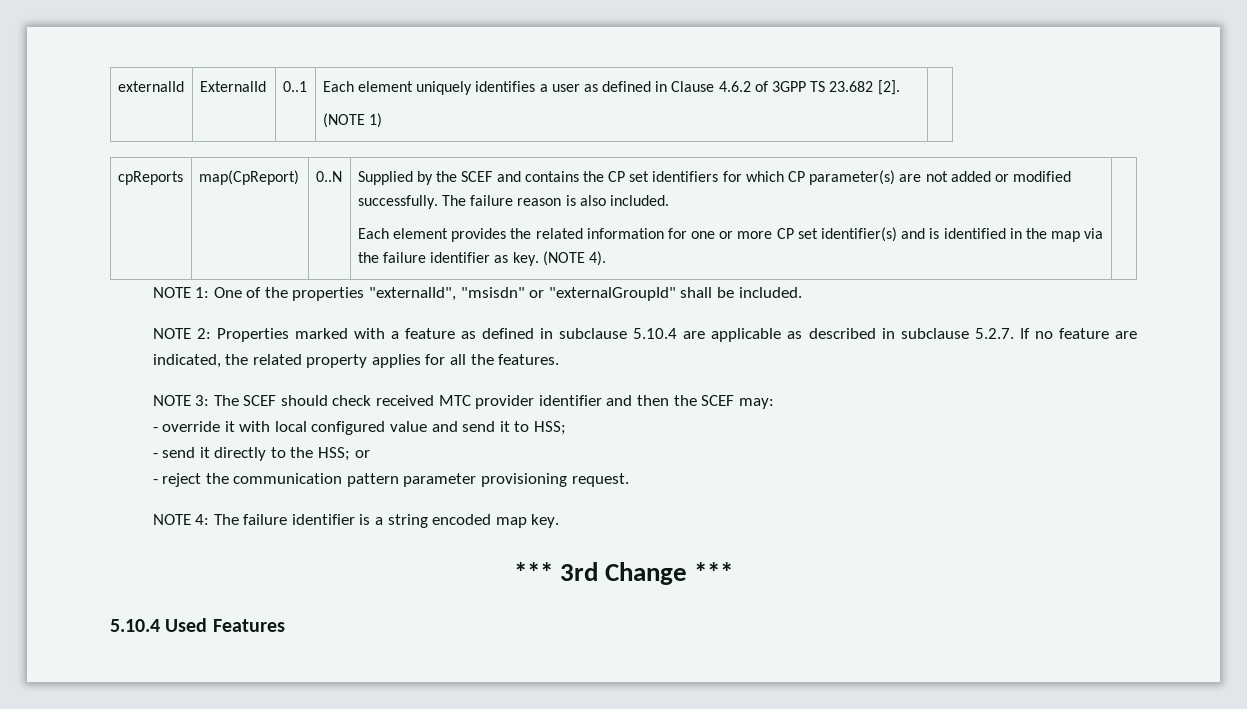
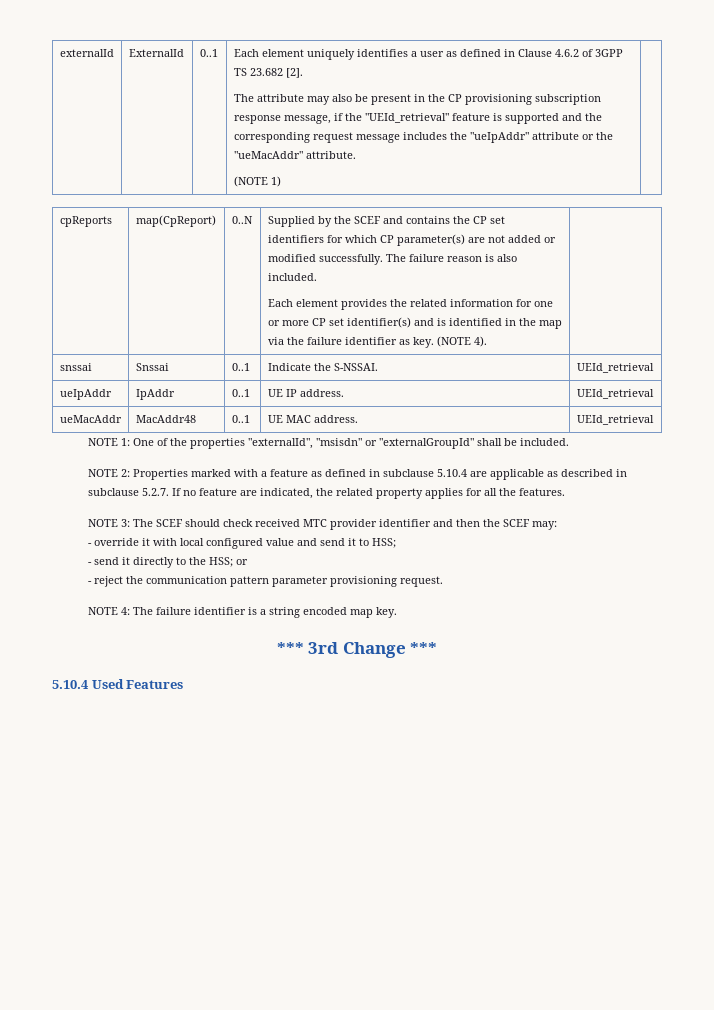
(900, 87) none -> [233,94,601,105] [233,113,602,124] [233,132,613,143] [233,151,356,159] // The attribute may also be present in the CP provisioning subscription response message, if the "UEId_retrieval" feature is supported and the corresponding request message includes the "ueIpAddr" attribute or the "ueMacAddr" attribute.
(606, 258) none -> [59,363,92,371] [135,363,169,371] [231,363,250,371] [267,363,378,371] [576,363,654,373] [59,389,112,400] [135,389,175,400] [231,389,250,397] [267,389,344,397] [576,389,654,399] [59,415,122,423] [135,415,196,423] [231,415,250,423] [267,415,358,423] [576,415,654,425] // snssai | Snssai | 0..1 | Indicate the S-NSSAI. | UEId_retrieval // ueIpAddr | IpAddr | 0..1 | UE IP address. | UEId_retrieval // ueMacAddr | MacAddr48 | 0..1 | UE MAC address. | UEId_retrieval

